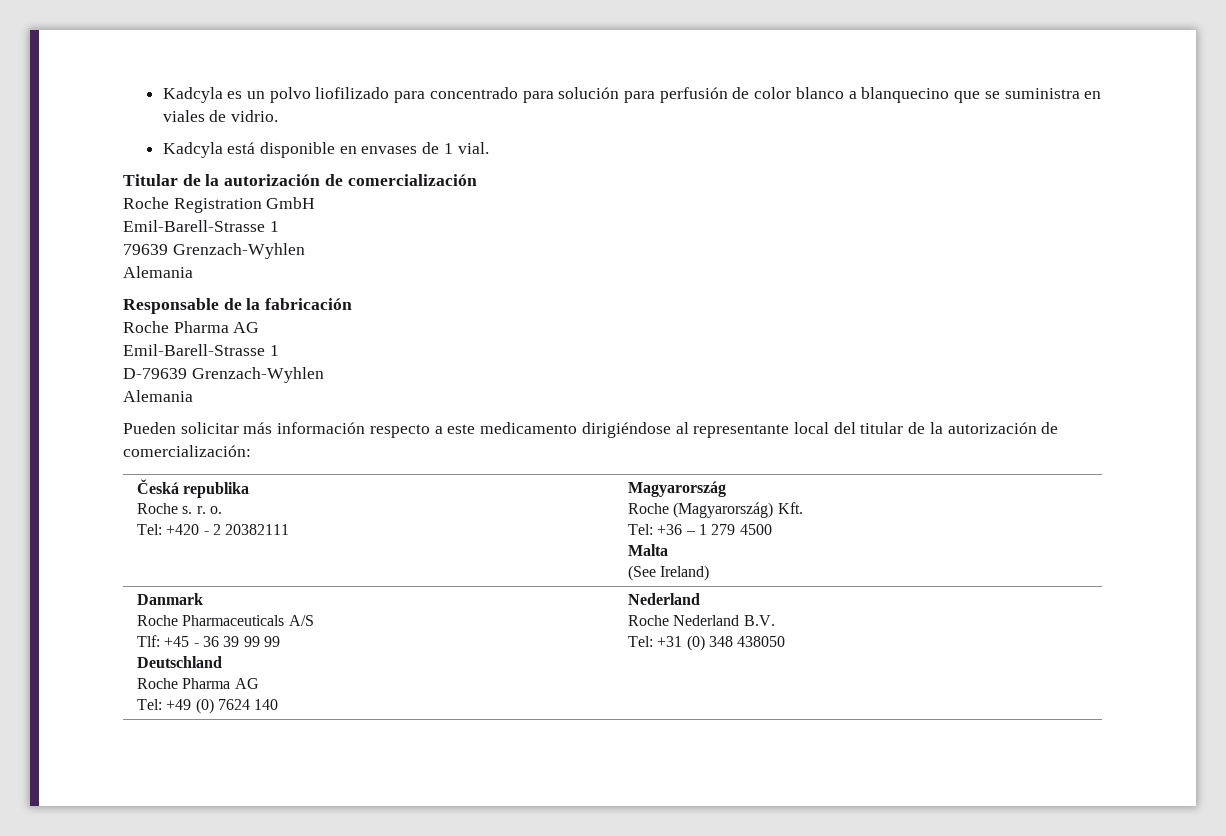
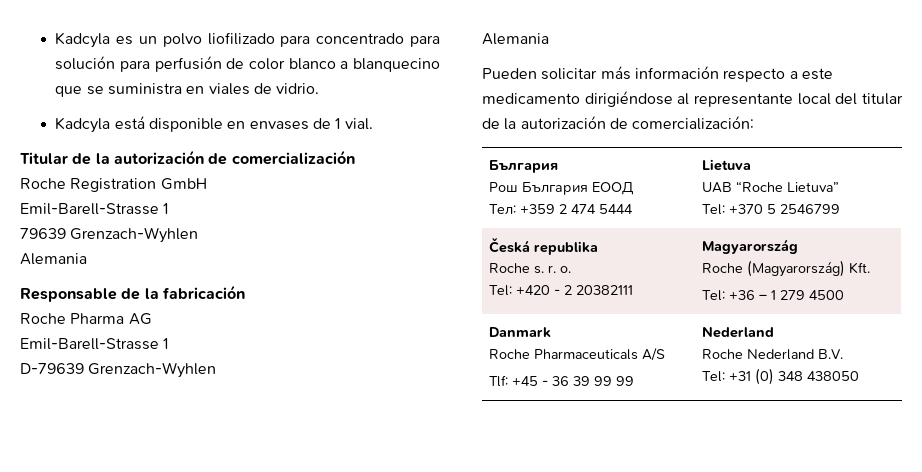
(251, 451) none -> [489,160,559,173] [489,182,634,195] [489,204,634,215] [702,159,752,171] [702,181,840,193] [702,204,841,215] // България // Рош България ЕООД // Тел: +359 2 474 5444 | Lietuva // UAB “Roche Lietuva” // Tel: +370 5 2546799
[627,544,668,556] [627,565,710,581] // Malta // (See Ireland) -> (845, 295) none
[136,656,222,668] [136,678,259,689] [136,698,279,714] // Deutschland // Roche Pharma AG // Tel: +49 (0) 7624 140 -> (635, 381) none

